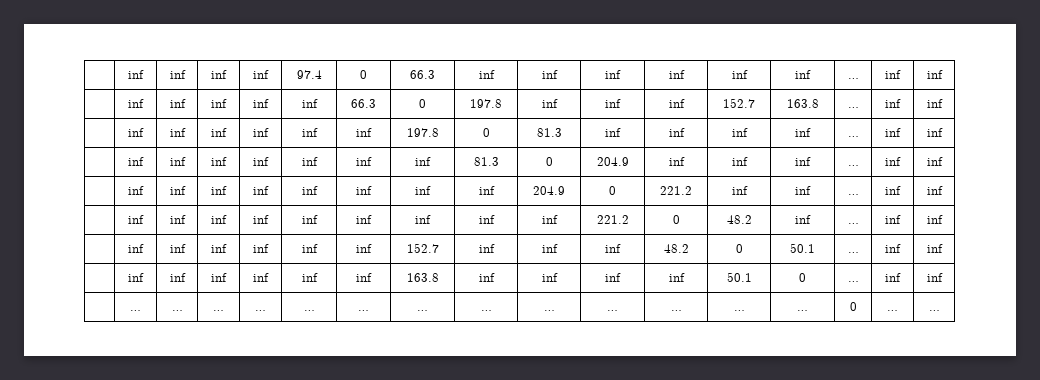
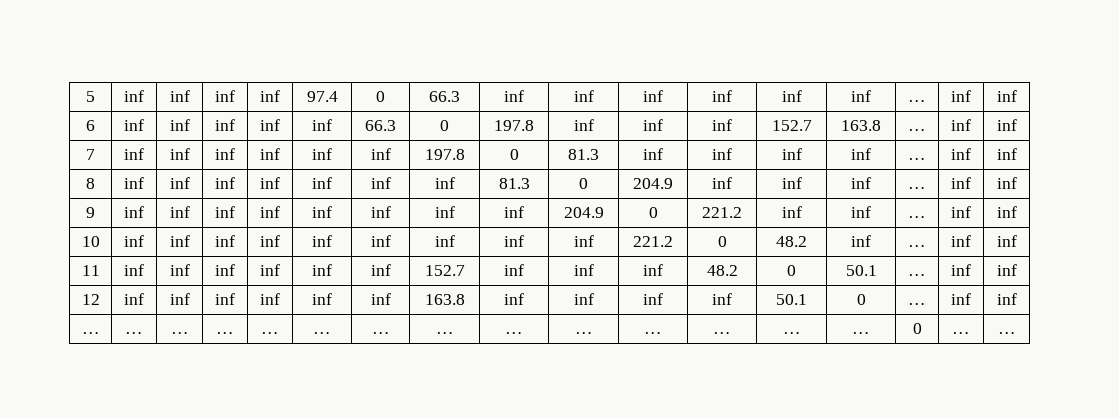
(128, 74) none -> [86,91,95,102] 5
(943, 74) none -> [86,120,95,131] 6
(943, 103) none -> [86,149,95,160] 7
(943, 132) none -> [86,178,95,189] 8
(943, 161) none -> [86,207,95,218] 9
(943, 190) none -> [81,236,100,247] 10
(943, 219) none -> [81,265,100,276] 11
(943, 248) none -> [81,294,100,305] 12
(943, 277) none -> [81,332,100,334] …

